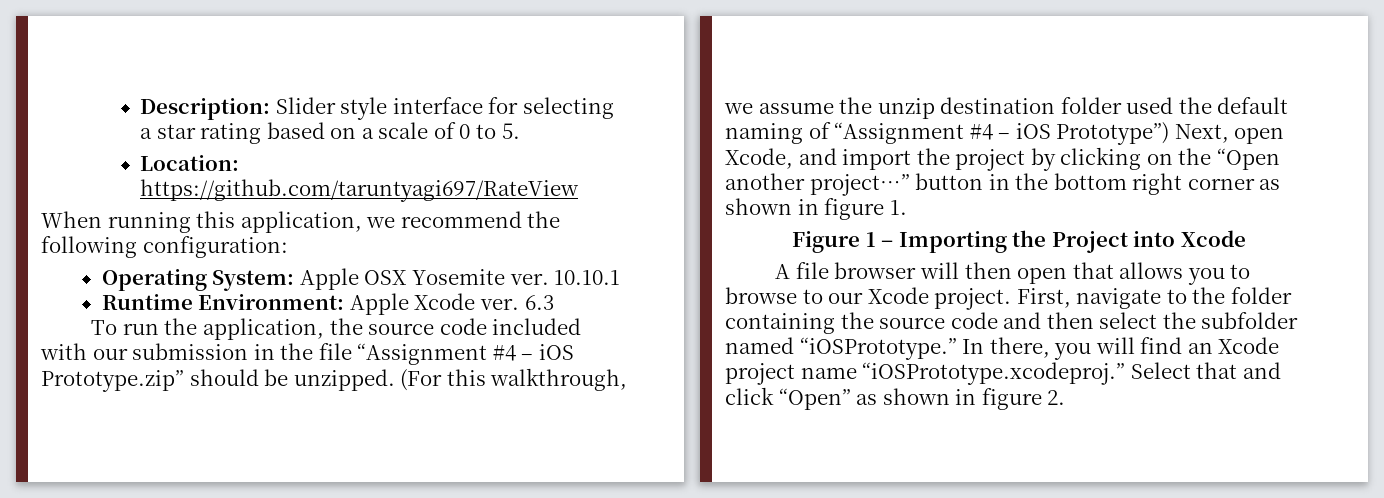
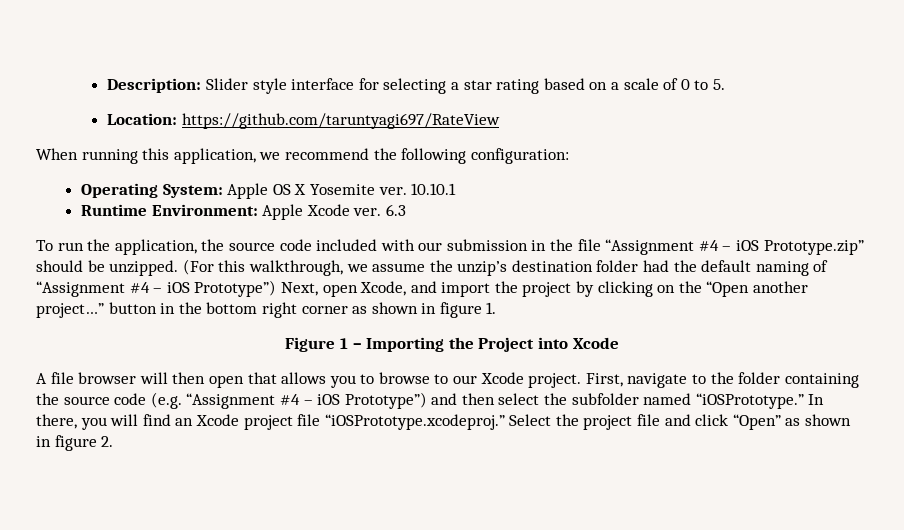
[364,270,408,285] OSX -> [272,184,307,195] OS X
[877,98,935,119] unzip -> [457,261,508,276] unzip’s
[1126,97,1174,114] used -> [643,260,670,272] had
(998, 320) none -> [150,392,427,409] (e.g. “Assignment #4 – iOS Prototype”)
[800,367,857,379] name -> [297,414,321,426] file
[1196,362,1238,379] that -> [555,414,661,430] the project file

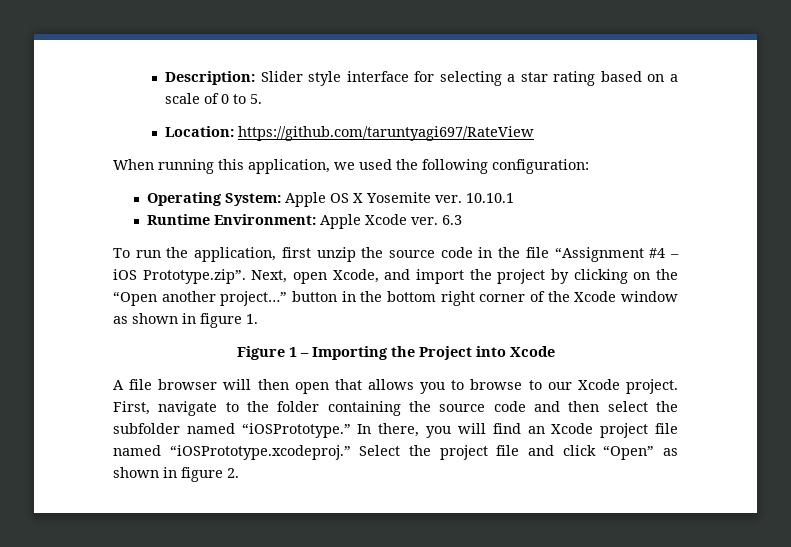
[284,148,369,160] recommend -> [359,159,392,170] used
[201,239,528,251] the source code included with our submission -> [281,247,473,262] first unzip the source code
[763,240,864,255] [36,259,829,276] [36,280,277,297] Prototype.zip” should be unzipped. (For this walkthrough, we assume the unzip’s destination folder had the default naming of “Assignment #4 – iOS Prototype”) -> [142,269,246,284] Prototype.zip”.
(348, 310) none -> [530,291,678,302] of the Xcode window
[150,392,427,409] (e.g. “Assignment #4 – iOS Prototype”) -> (526, 406) none
(321, 420) none -> [113,445,161,456] named

